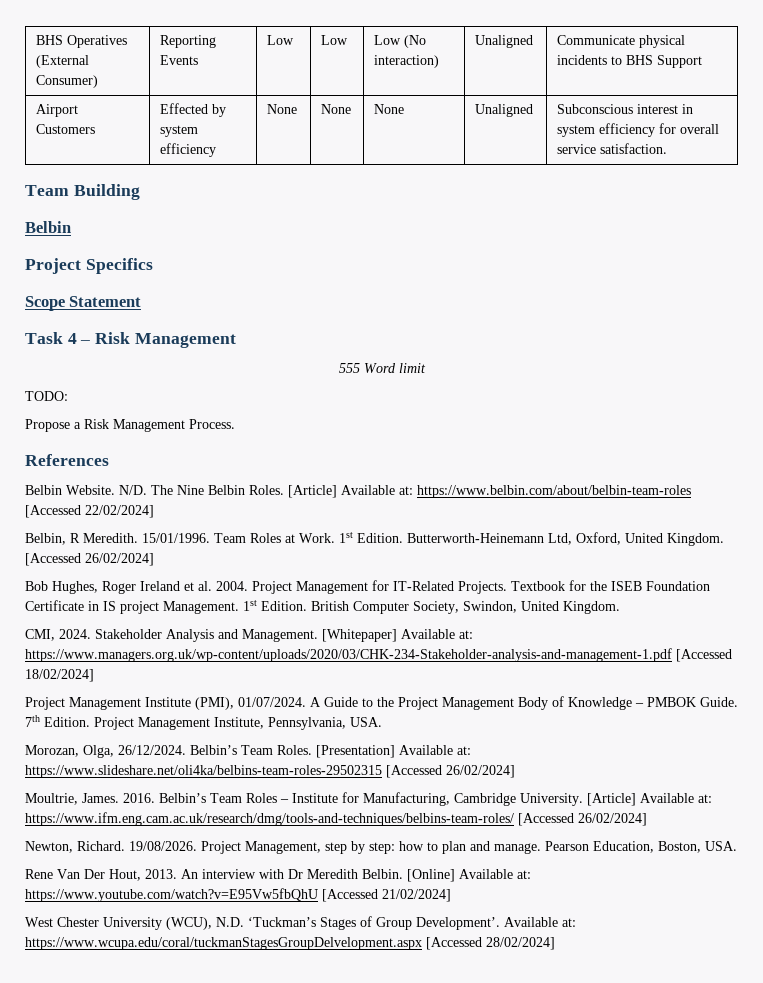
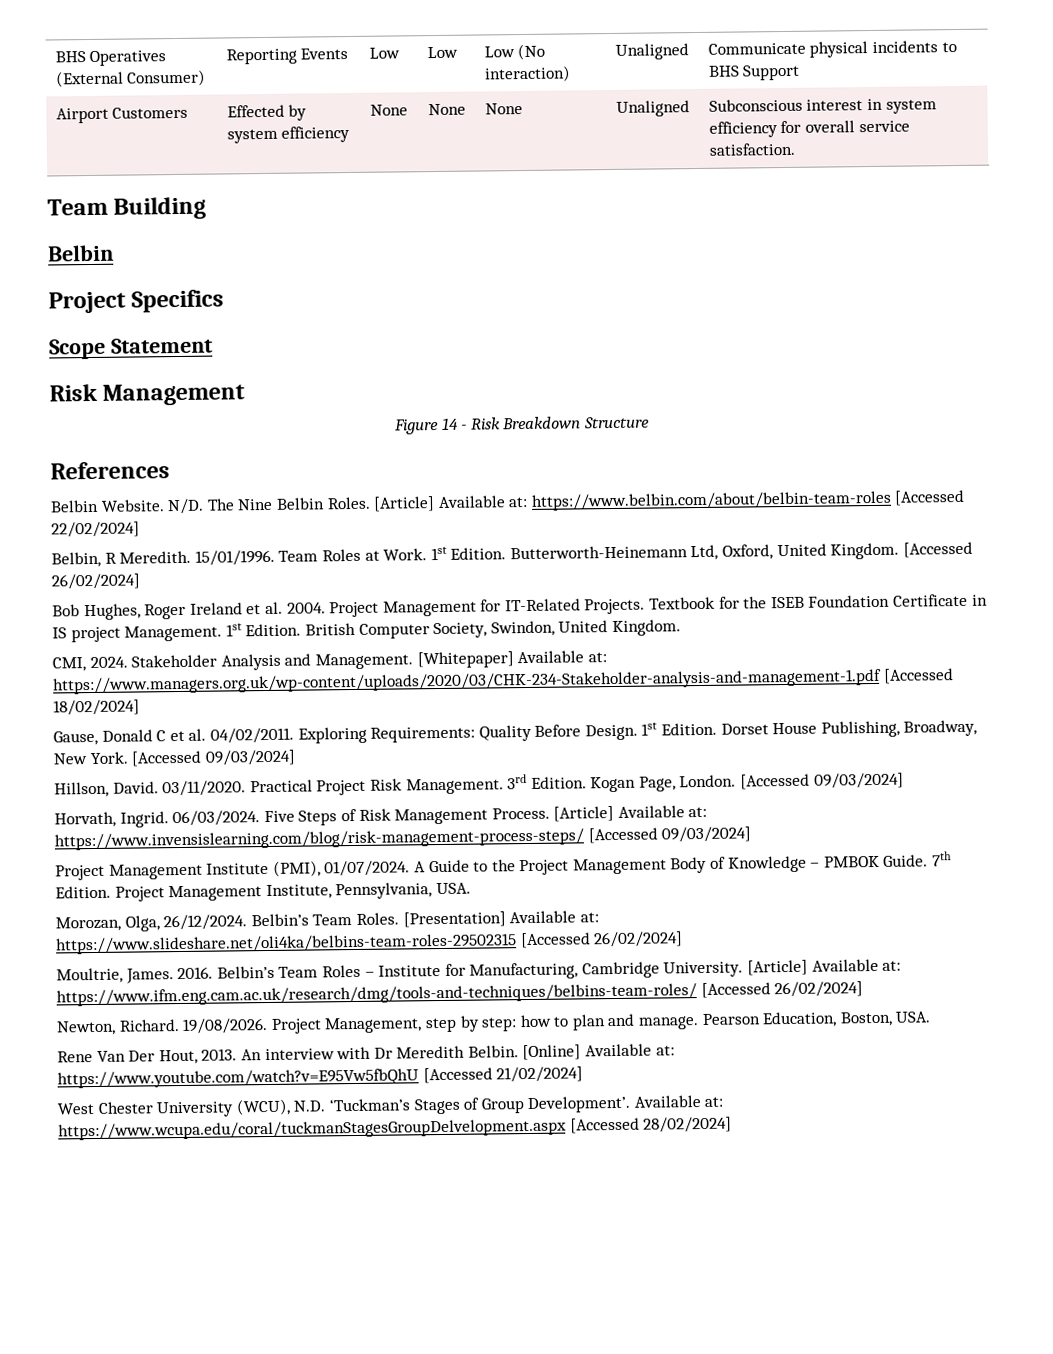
[25,332,91,344] Task 4 – -> (213, 345) none
[338,363,426,373] [25,391,68,401] [25,419,235,432] 555 Word limit // TODO: // Propose a Risk Management Process. -> [394,416,650,435] Figure 14 - Risk Breakdown Structure
(94, 675) none -> [53,719,978,746] [53,749,295,767] [54,772,904,798] [54,805,708,828] [54,826,752,851] // Gause, Donald C et al. 04/02/2011. Exploring Requirements: Quality Before Design. 1st Edition. Dorset House Publishing, Broadway, New York. [Accessed 09/03/2024] // Hillson, David. 03/11/2020. Practical Project Risk Management. 3rd Edition. Kogan Page, London. [Accessed 09/03/2024] // Horvath, Ingrid. 06/03/2024. Five Steps of Risk Management Process. [Article] Available at: https://www.invensislearning.com/blog/risk-management-process-steps/ [Accessed 09/03/2024]

